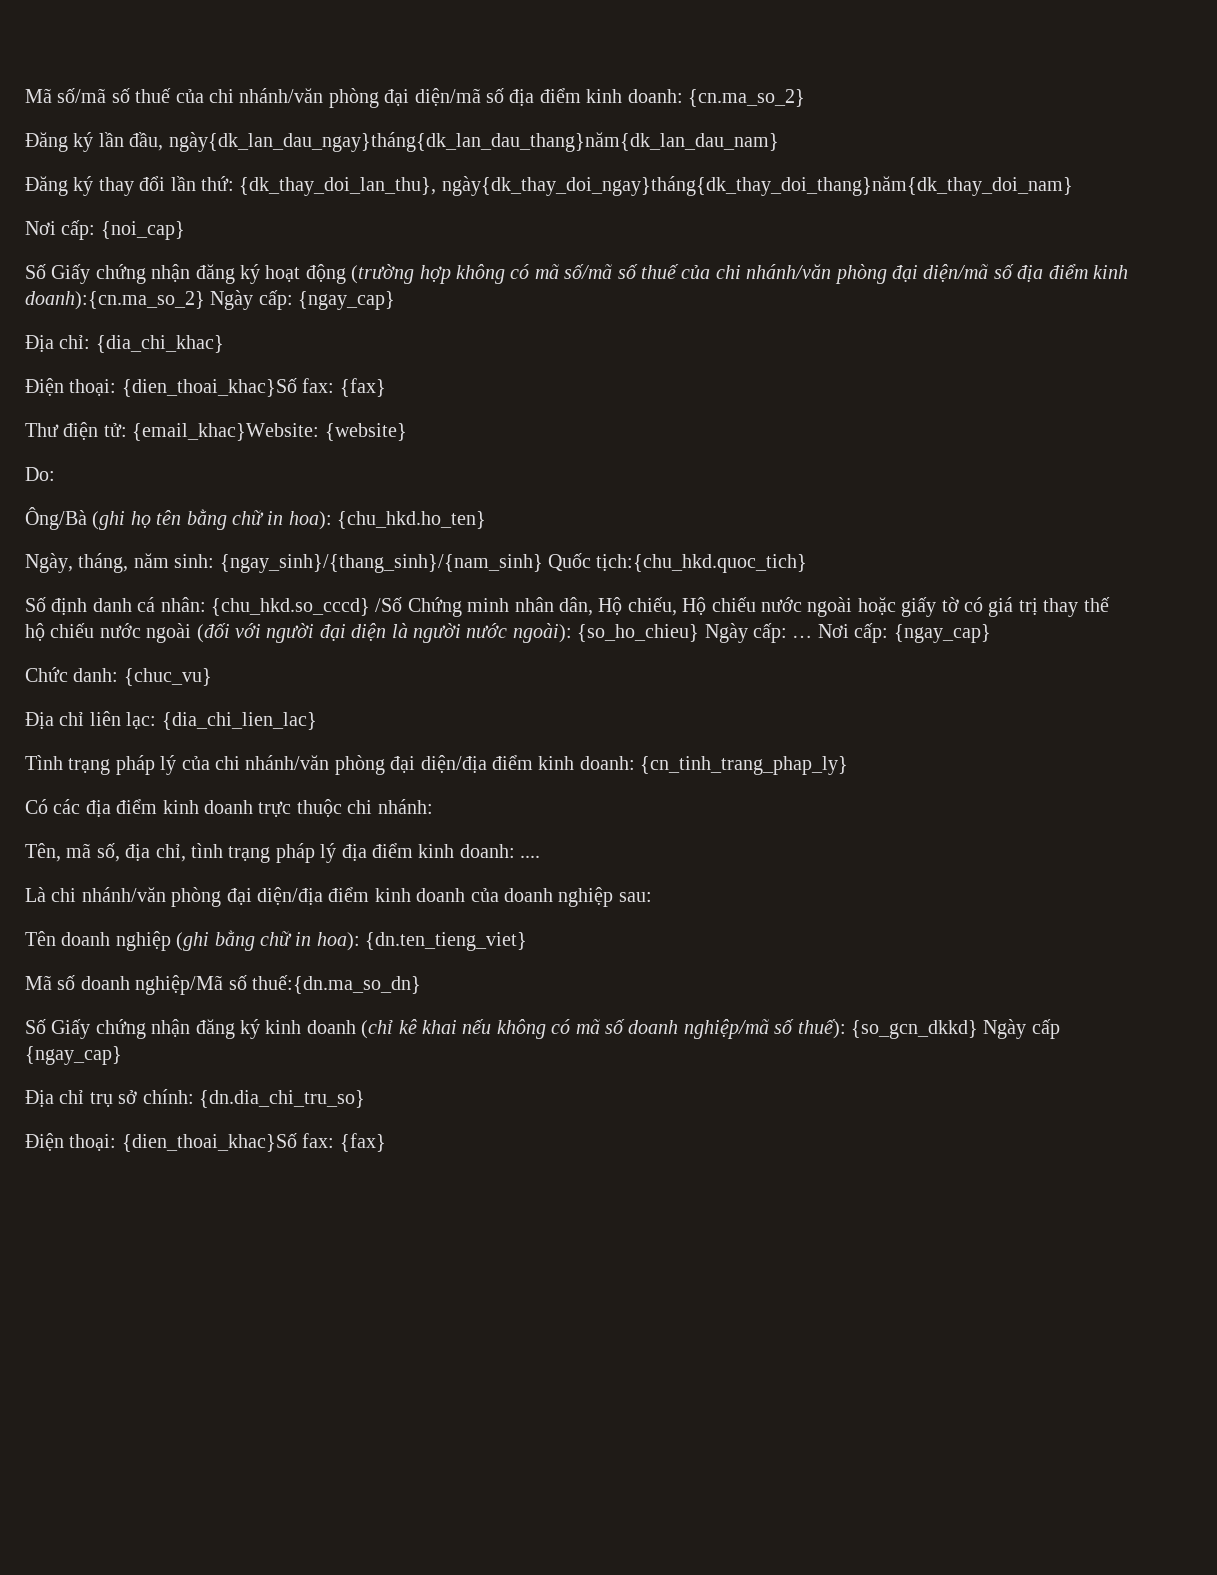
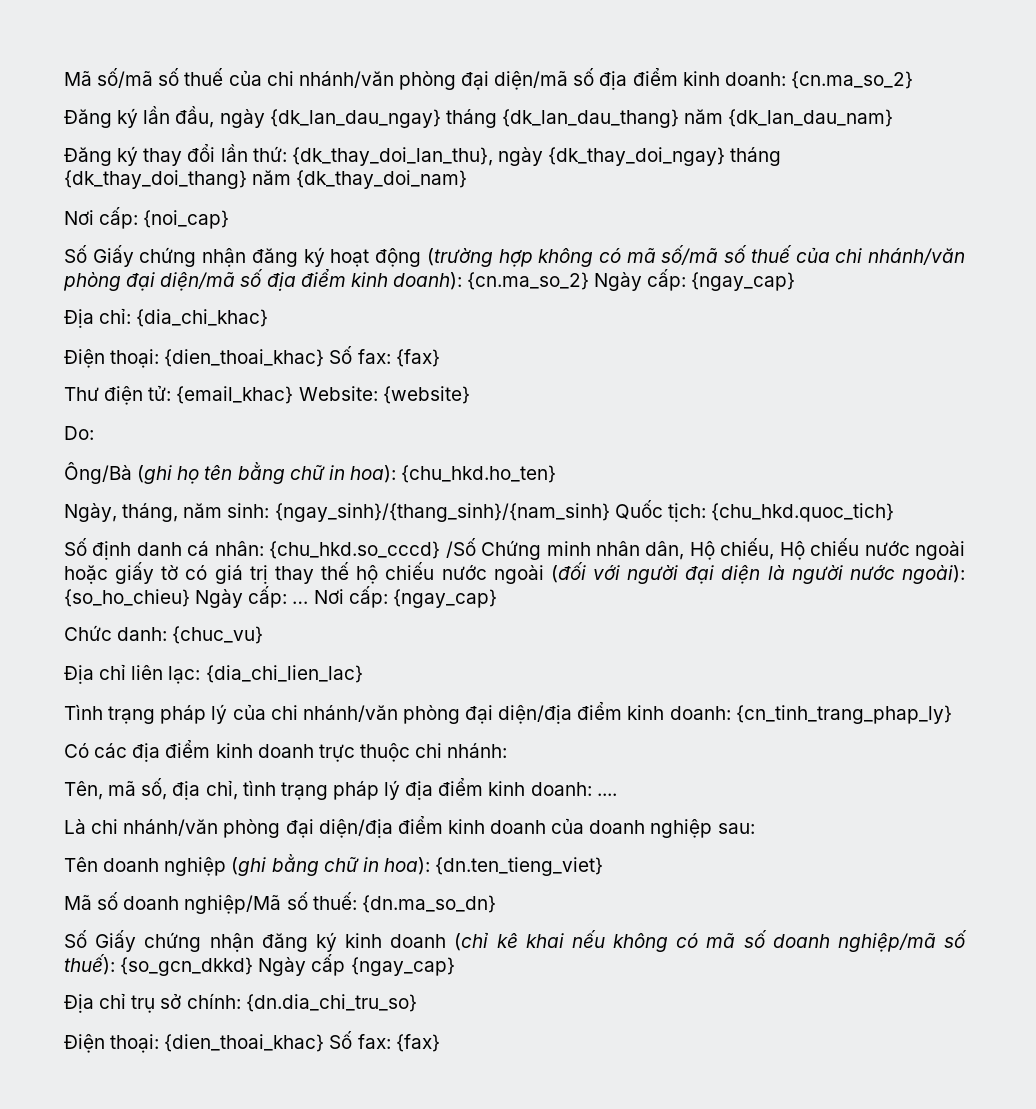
[168,132,779,152] ngày{dk_lan_dau_ngay}tháng{dk_lan_dau_thang}năm{dk_lan_dau_nam} -> [219,109,894,128] ngày {dk_lan_dau_ngay} tháng {dk_lan_dau_thang} năm {dk_lan_dau_nam}
[441,176,1073,196] ngày{dk_thay_doi_ngay}tháng{dk_thay_doi_thang}năm{dk_thay_doi_nam} -> [497,147,782,166] [64,170,468,189] ngày {dk_thay_doi_ngay} tháng {dk_thay_doi_thang} năm {dk_thay_doi_nam}
[25,291,205,310] doanh):{cn.ma_so_2} -> [392,272,590,290] doanh): {cn.ma_so_2}
[121,378,297,397] {dien_thoai_khac}Số -> [164,346,353,367] {dien_thoai_khac} Số
[132,423,320,441] {email_khac}Website: -> [176,386,378,404] {email_khac} Website:
[596,554,808,573] tịch:{chu_hkd.quoc_tich} -> [667,503,894,522] tịch: {chu_hkd.quoc_tich}
[252,975,421,994] thuế:{dn.ma_so_dn} -> [312,892,496,913] thuế: {dn.ma_so_dn}
[121,1133,297,1152] {dien_thoai_khac}Số -> [164,1031,353,1052] {dien_thoai_khac} Số

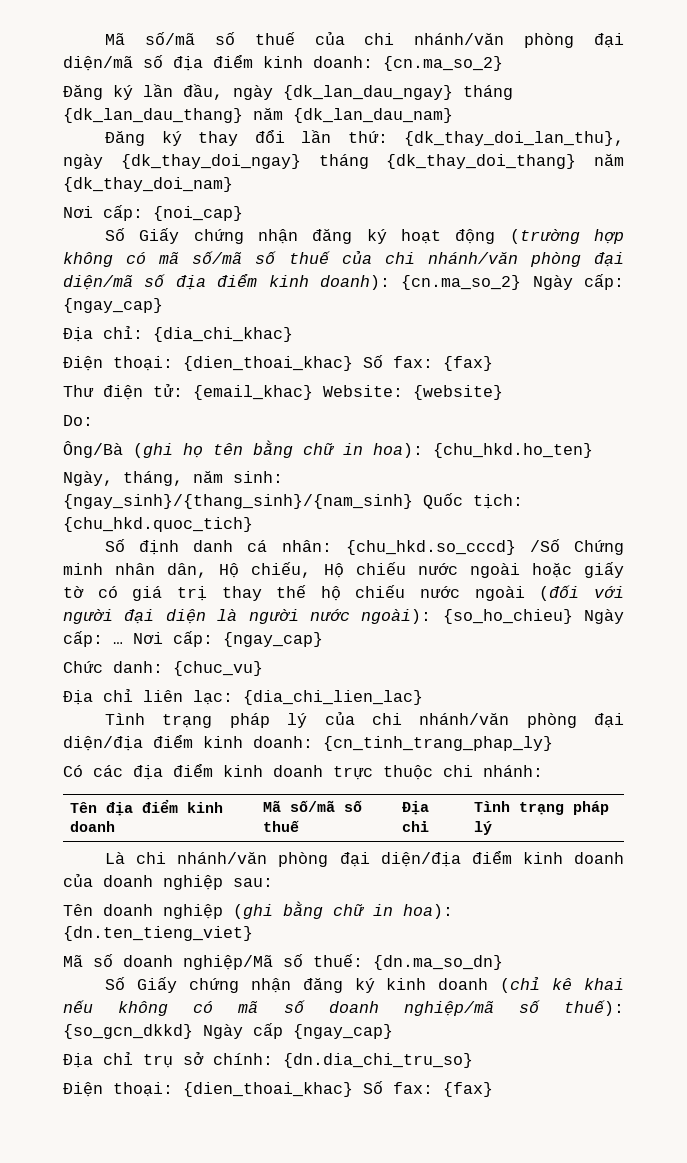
[64,778,617,800] // Tên, mã số, địa chỉ, tình trạng pháp lý địa điểm kinh doanh: .... -> [69,799,223,816] [69,821,115,832] [262,800,362,812] [262,820,299,832] [401,801,429,815] [401,821,429,832] [473,801,609,815] [473,821,492,835] // Tên địa điểm kinh doanh | Mã số/mã số thuế | Địa chỉ | Tình trạng pháp lý

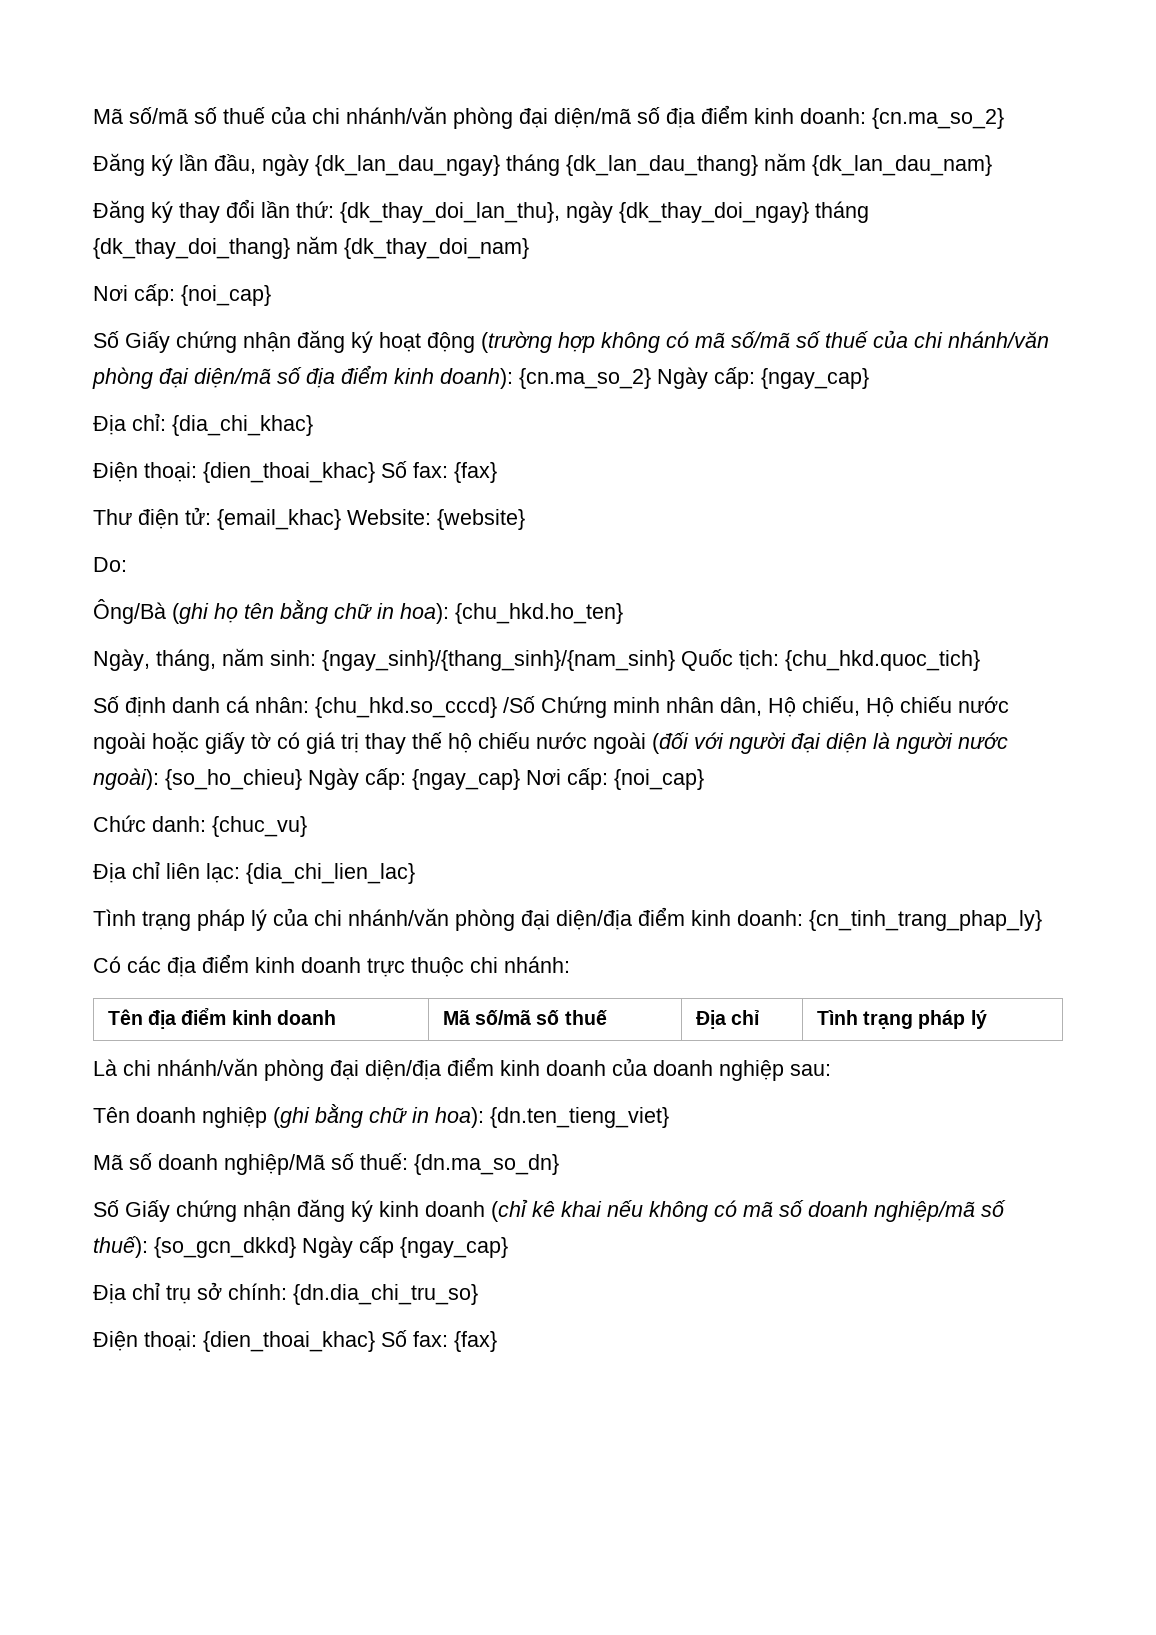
[113,631,323,647] … Nơi cấp: {ngay_cap} -> [412,768,704,790] {ngay_cap} Nơi cấp: {noi_cap}

